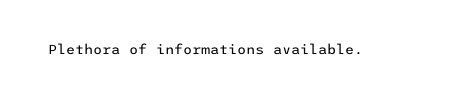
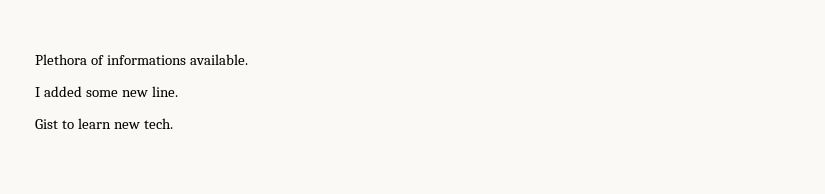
(363, 49) none -> [35,86,178,97] [35,118,173,129] // I added some new line. // Gist to learn new tech.

